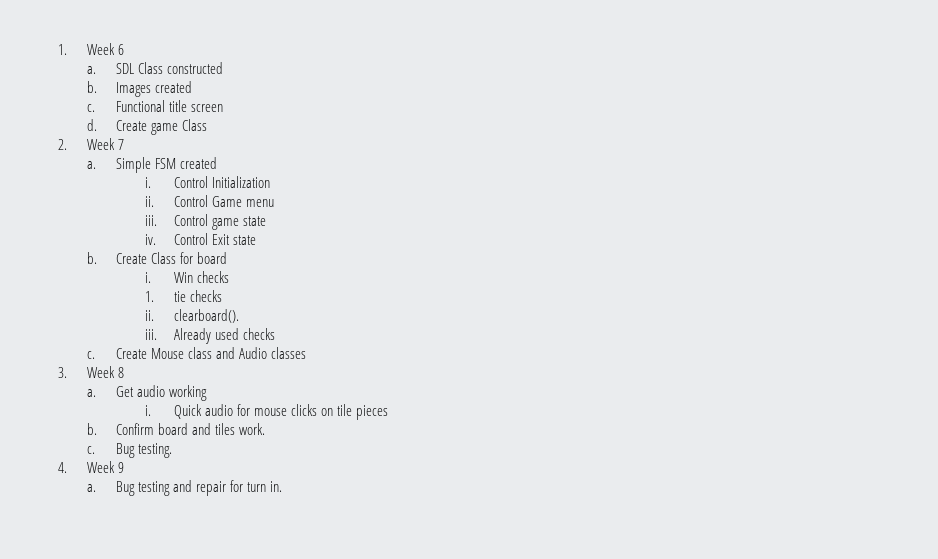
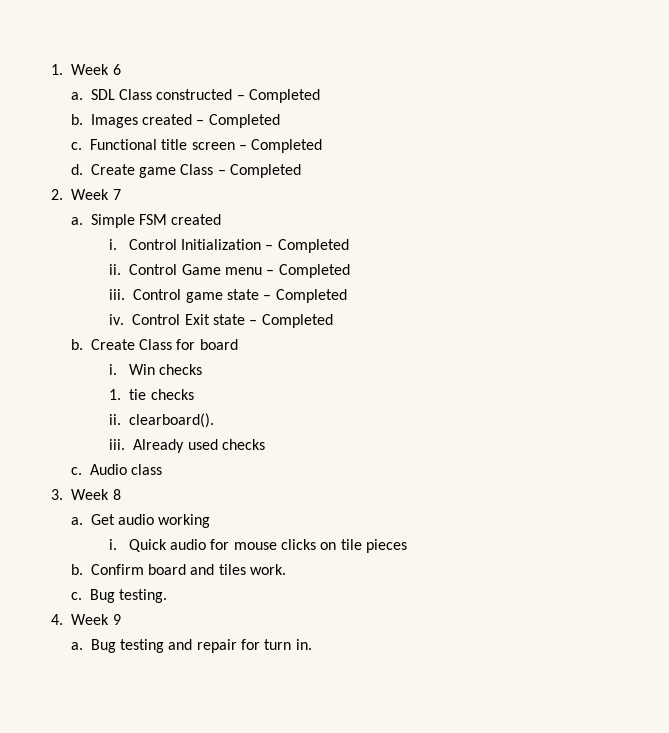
(223, 68) none -> [236,89,320,103] – Completed
(192, 87) none -> [196,114,280,128] – Completed
(223, 108) none -> [238,139,323,153] – Completed
(207, 125) none -> [217,164,301,178] – Completed
(270, 182) none -> [265,239,349,253] – Completed
(274, 203) none -> [266,264,350,278] – Completed
(266, 221) none -> [263,289,347,303] – Completed
(256, 240) none -> [249,314,333,328] – Completed
[115,348,184,359] Create Mouse -> [90,464,128,475] Audio
[215,347,307,359] and Audio classes -> (163, 469) none

